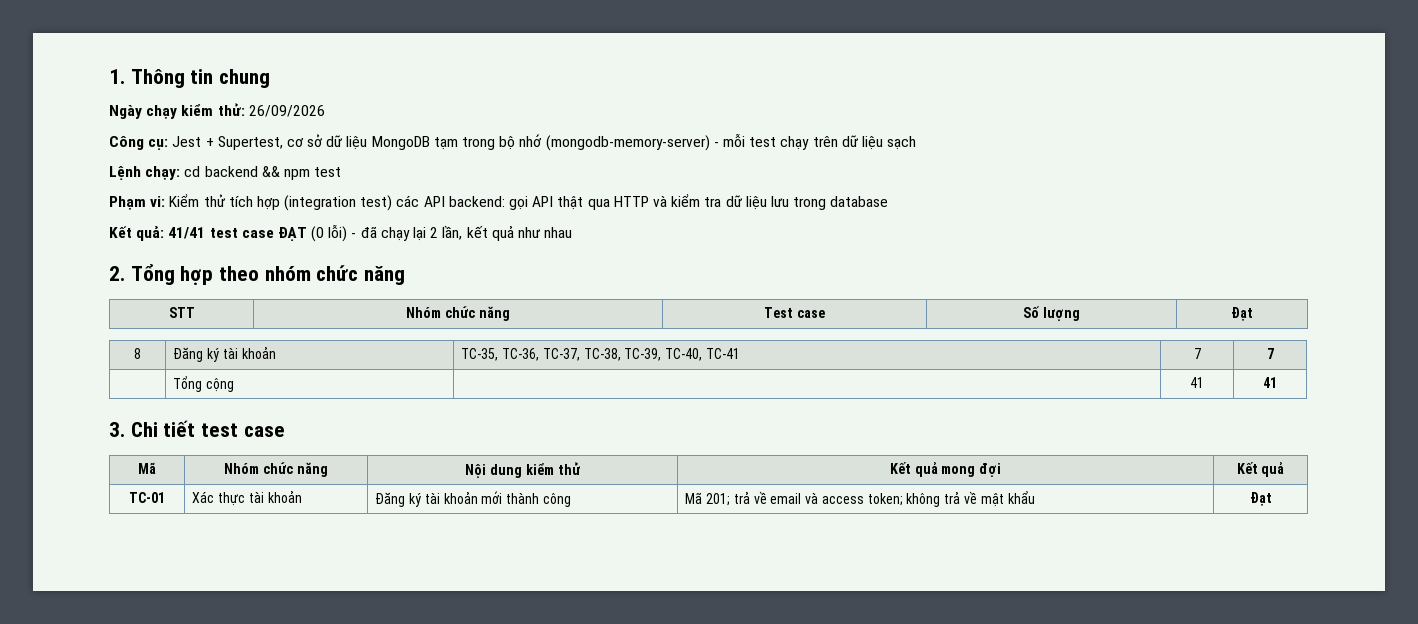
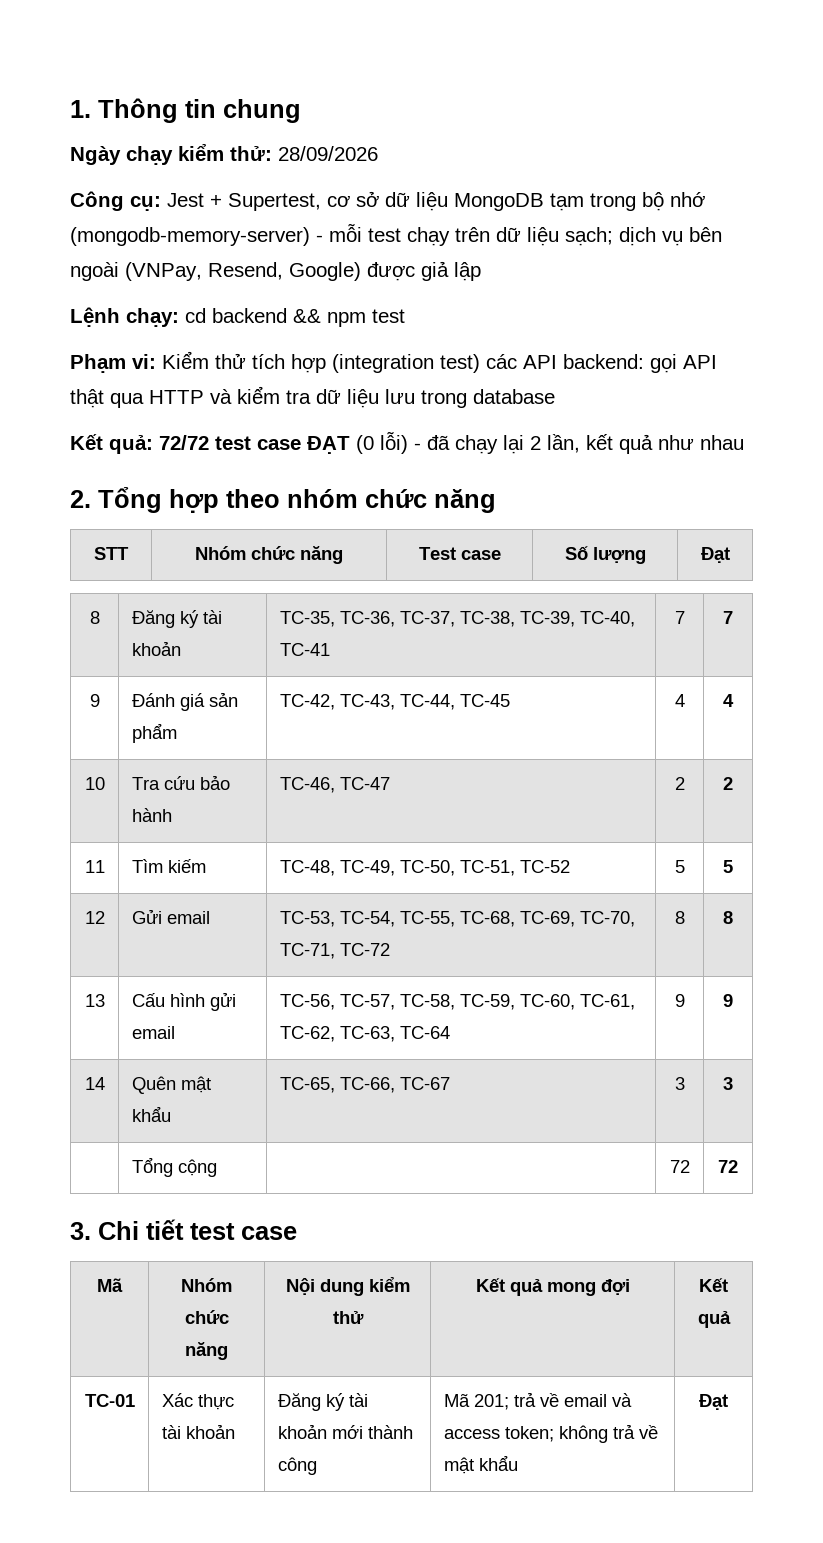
[248,105,325,117] 26/09/2026 -> [278,146,378,161] 28/09/2026
[887,136,917,150] sạch -> [565,227,722,246] [70,261,481,281] sạch; dịch vụ bên ngoài (VNPay, Resend, Google) được giả lập
[168,227,206,239] 41/41 -> [159,435,209,450] 72/72
(1274, 353) none -> [89,694,100,707] [131,692,238,711] [131,723,177,743] [279,694,510,710] [674,694,685,707] [723,694,734,707] [84,777,105,790] [131,775,230,790] [131,808,172,822] [279,777,390,793] [674,777,685,790] [723,777,733,790] [84,860,105,873] [131,859,206,873] [279,860,570,876] [674,860,685,873] [723,860,733,873] [84,911,105,924] [131,909,210,924] [279,911,635,927] [279,943,390,959] [674,911,685,924] [723,911,733,924] [84,994,105,1007] [131,992,236,1011] [131,1026,175,1039] [279,994,635,1010] [279,1026,450,1042] [674,994,685,1007] [723,994,733,1007] [84,1077,105,1090] [131,1076,211,1094] [131,1106,171,1122] [279,1077,450,1093] [674,1077,685,1090] [723,1077,733,1090] // 9 | Đánh giá sản phẩm | TC-42, TC-43, TC-44, TC-45 | 4 | 4 // 10 | Tra cứu bảo hành | TC-46, TC-47 | 2 | 2 // 11 | Tìm kiếm | TC-48, TC-49, TC-50, TC-51, TC-52 | 5 | 5 // 12 | Gửi email | TC-53, TC-54, TC-55, TC-68, TC-69, TC-70, TC-71, TC-72 | 8 | 8 // 13 | Cấu hình gửi email | TC-56, TC-57, TC-58, TC-59, TC-60, TC-61, TC-62, TC-63, TC-64 | 9 | 9 // 14 | Quên mật khẩu | TC-65, TC-66, TC-67 | 3 | 3
[1189,377,1204,388] [1262,377,1277,388] 41 | 41 -> [669,1160,690,1173] [718,1160,738,1173] 72 | 72

